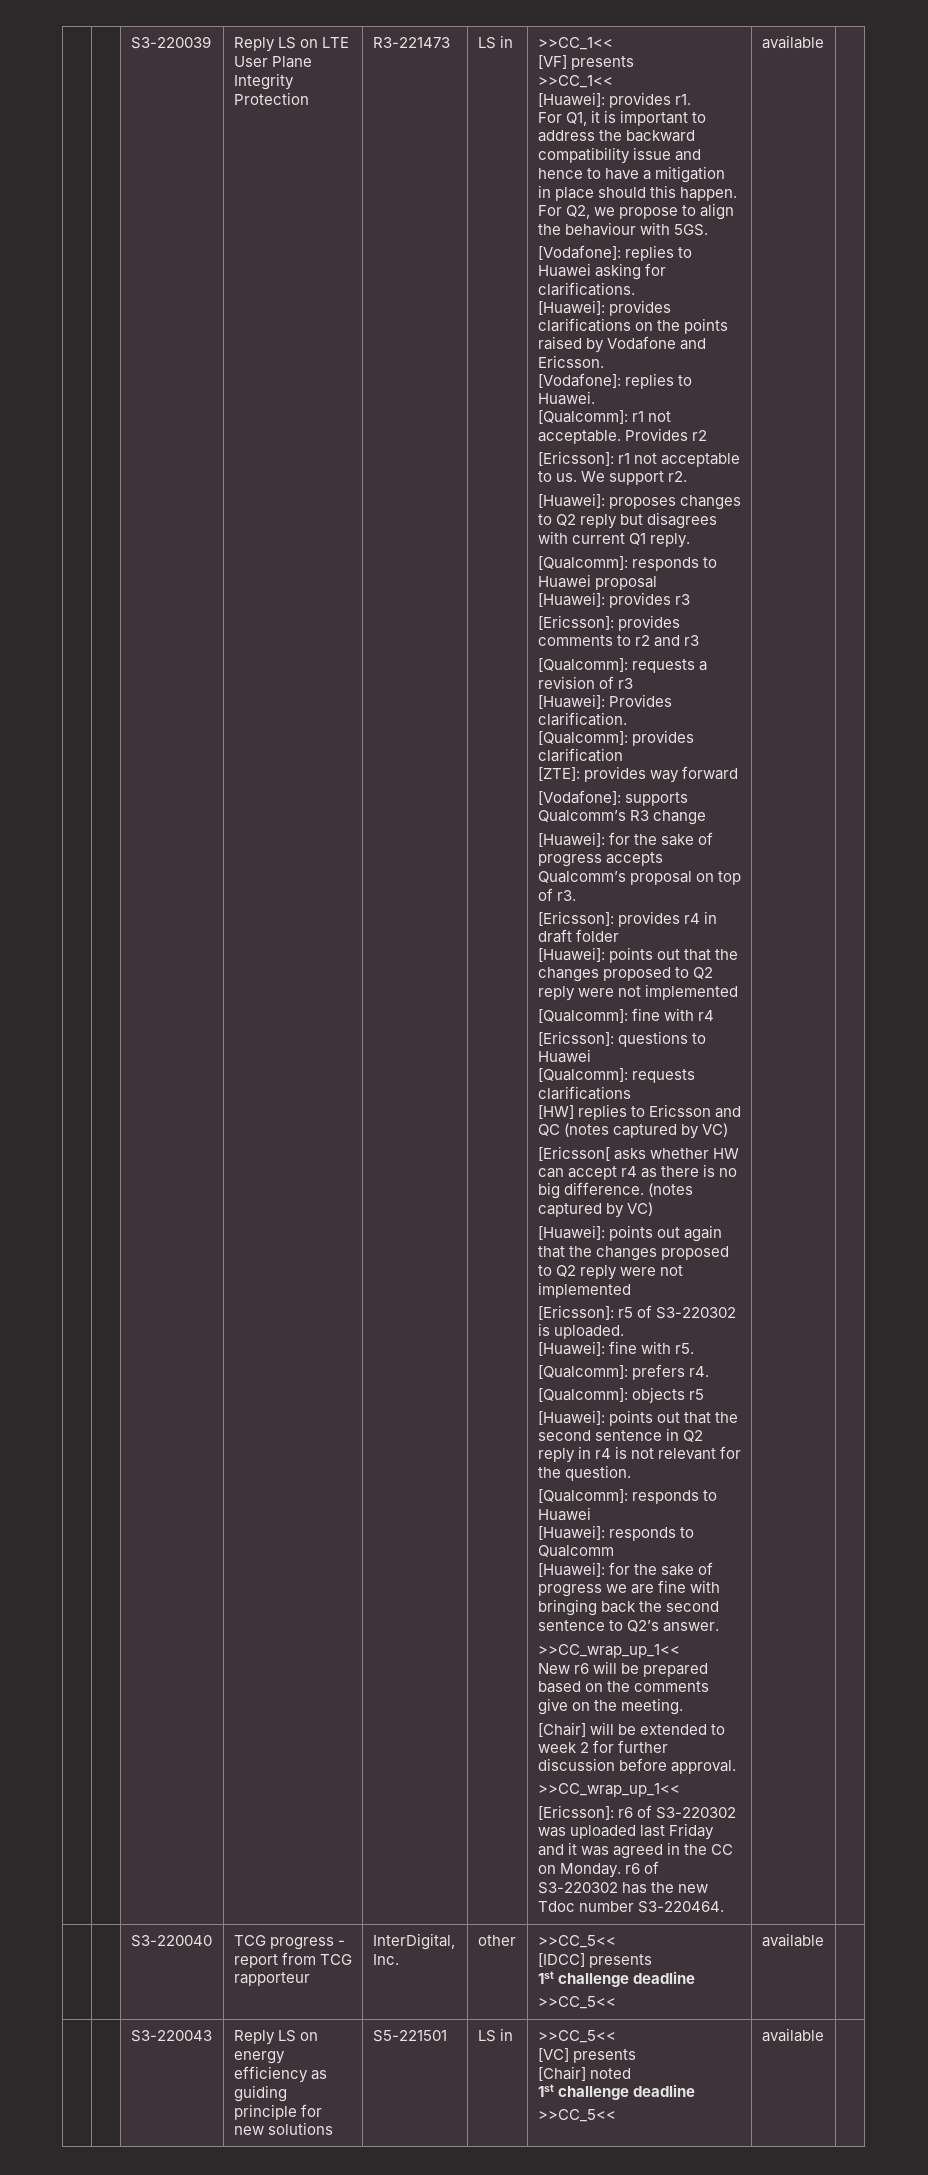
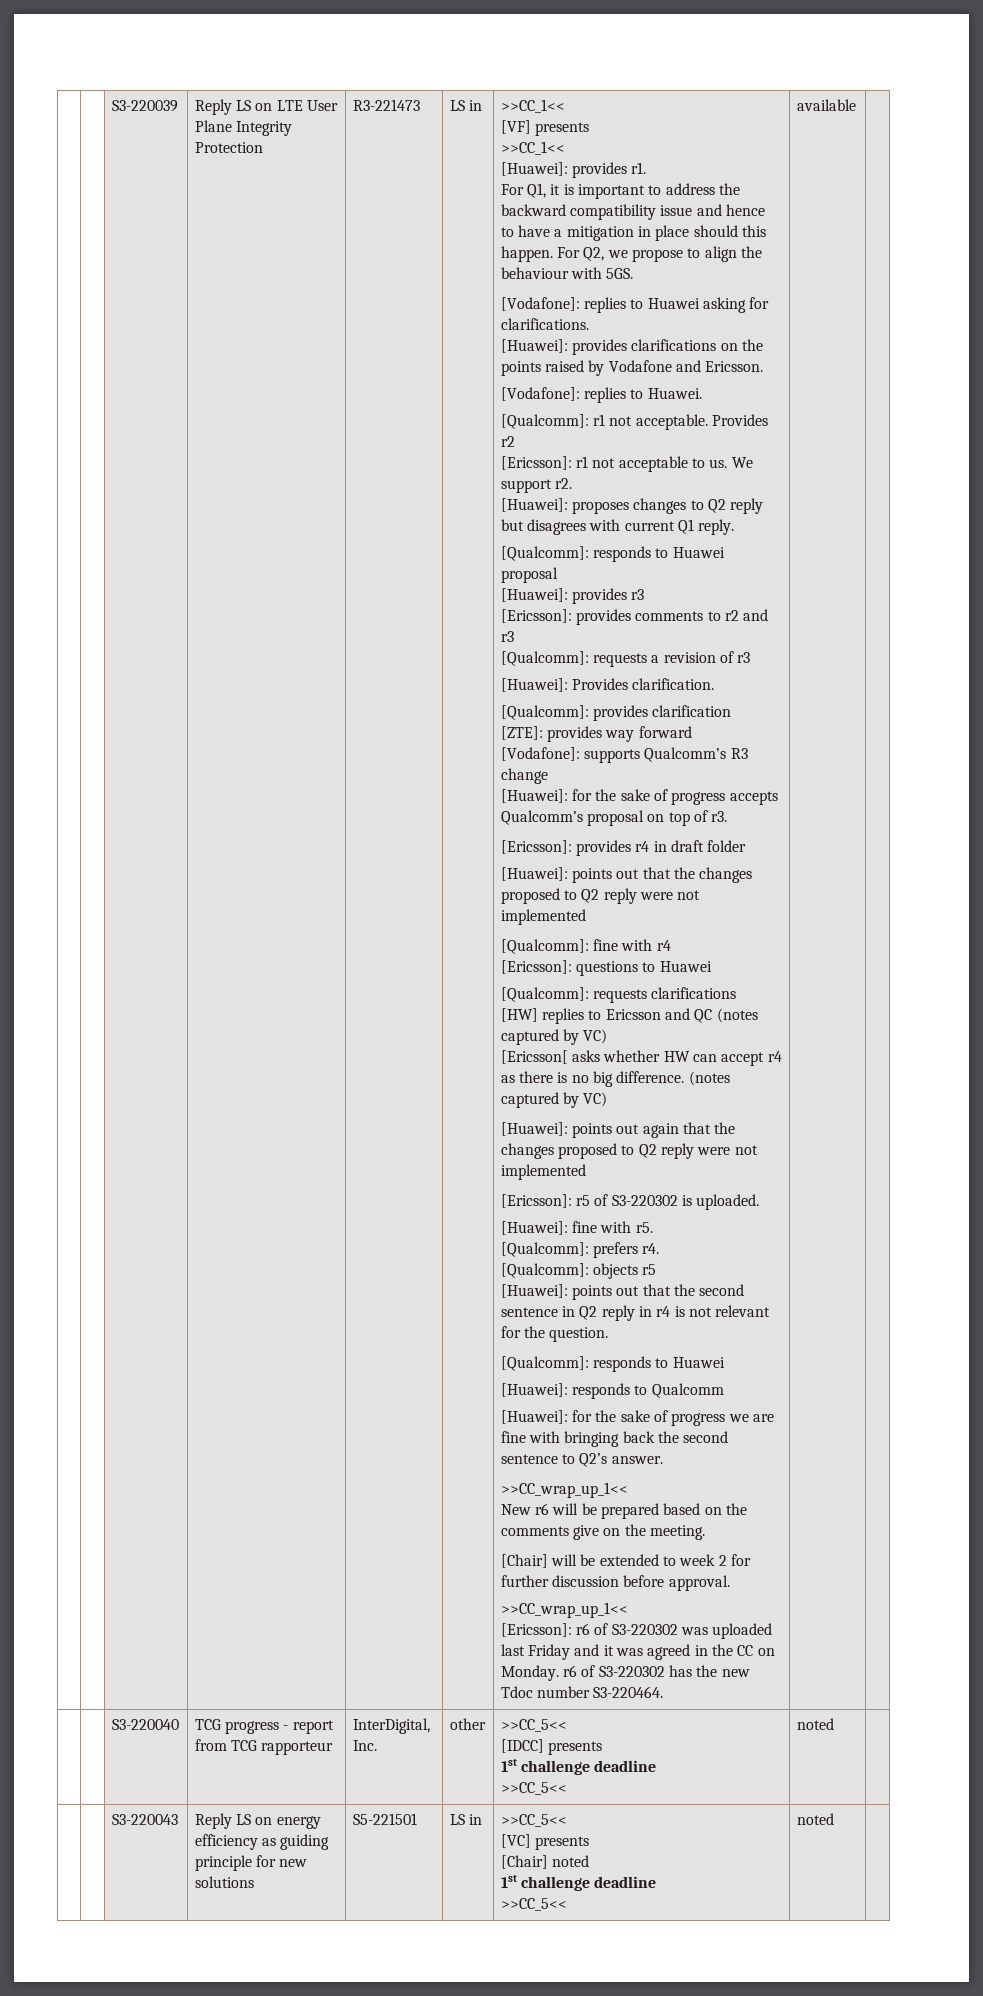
[761,1933,824,1947] available -> [796,1718,834,1730] noted
[761,2028,824,2042] available -> [796,1813,834,1825] noted

